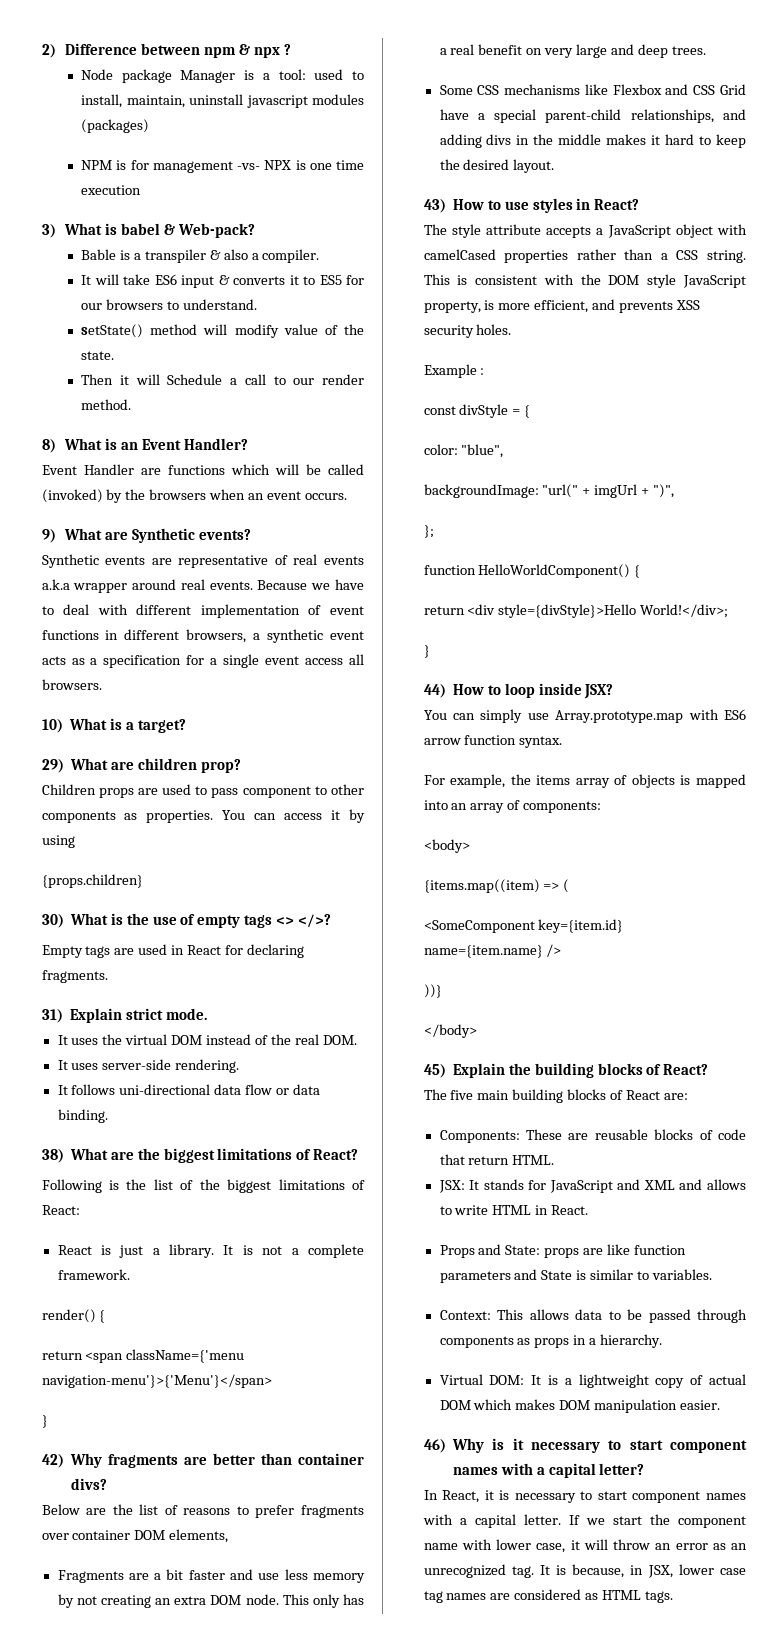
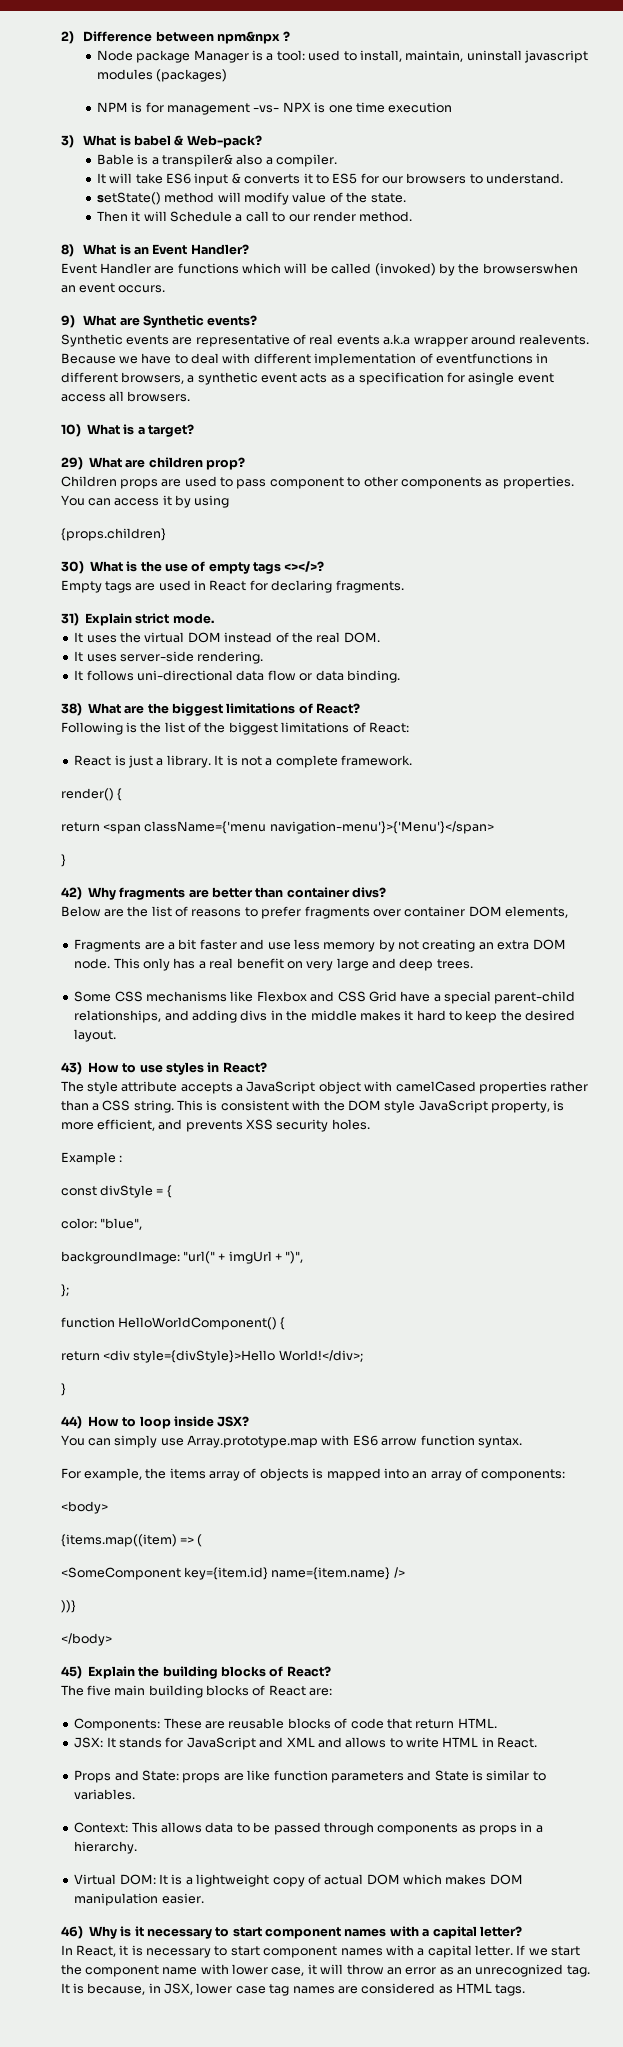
[203,44,280,58] npm & npx -> [216,31,280,44] npm&npx
[144,249,221,263] transpiler & -> [162,154,234,167] transpiler&
[149,489,246,500] browsers when -> [482,263,578,274] browserswhen
[180,579,253,590] real events. -> [519,334,590,345] realevents.
[329,606,364,615] [41,630,99,640] event functions -> [435,353,533,364] eventfunctions
[210,654,260,668] a single -> [468,372,515,385] asingle
[276,914,332,928] <> </>? -> [284,561,325,572] <></>?

